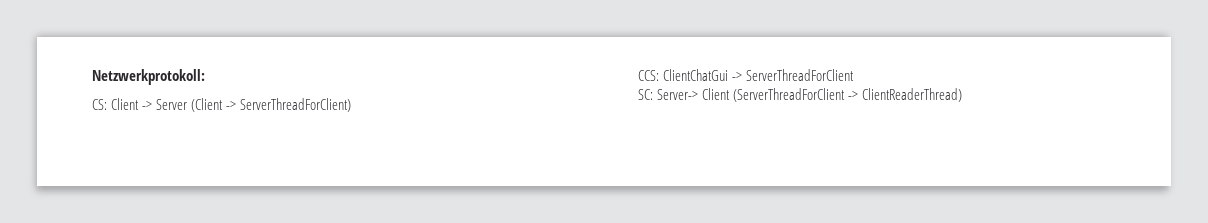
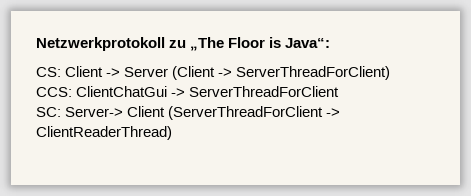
[92,69,205,85] Netzwerkprotokoll: -> [36,37,331,51] Netzwerkprotokoll zu „The Floor is Java“:

